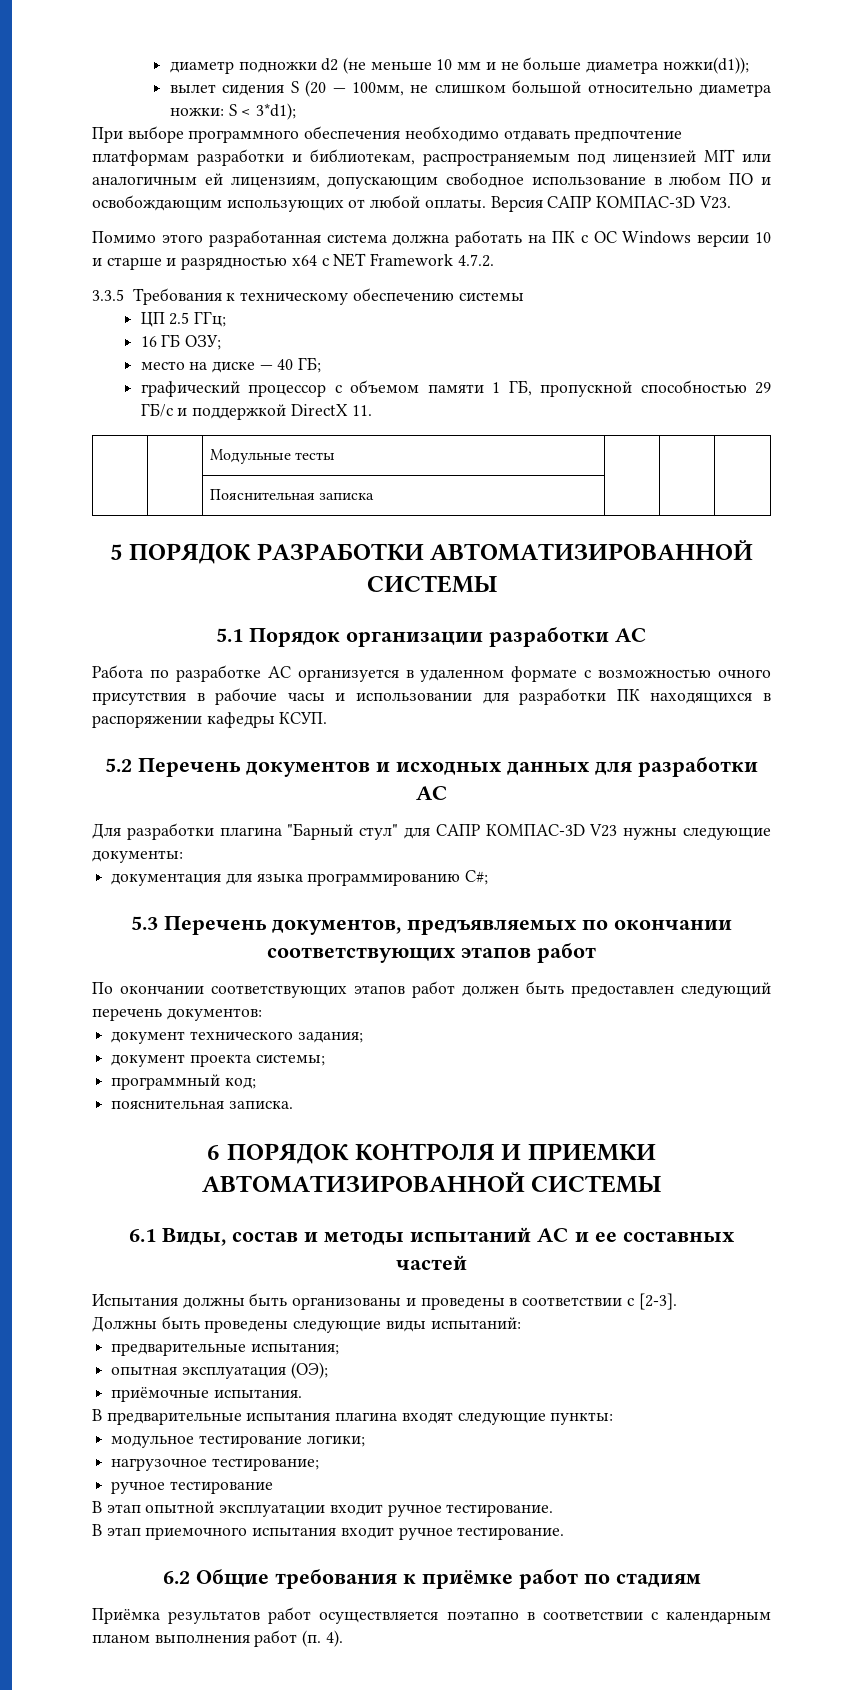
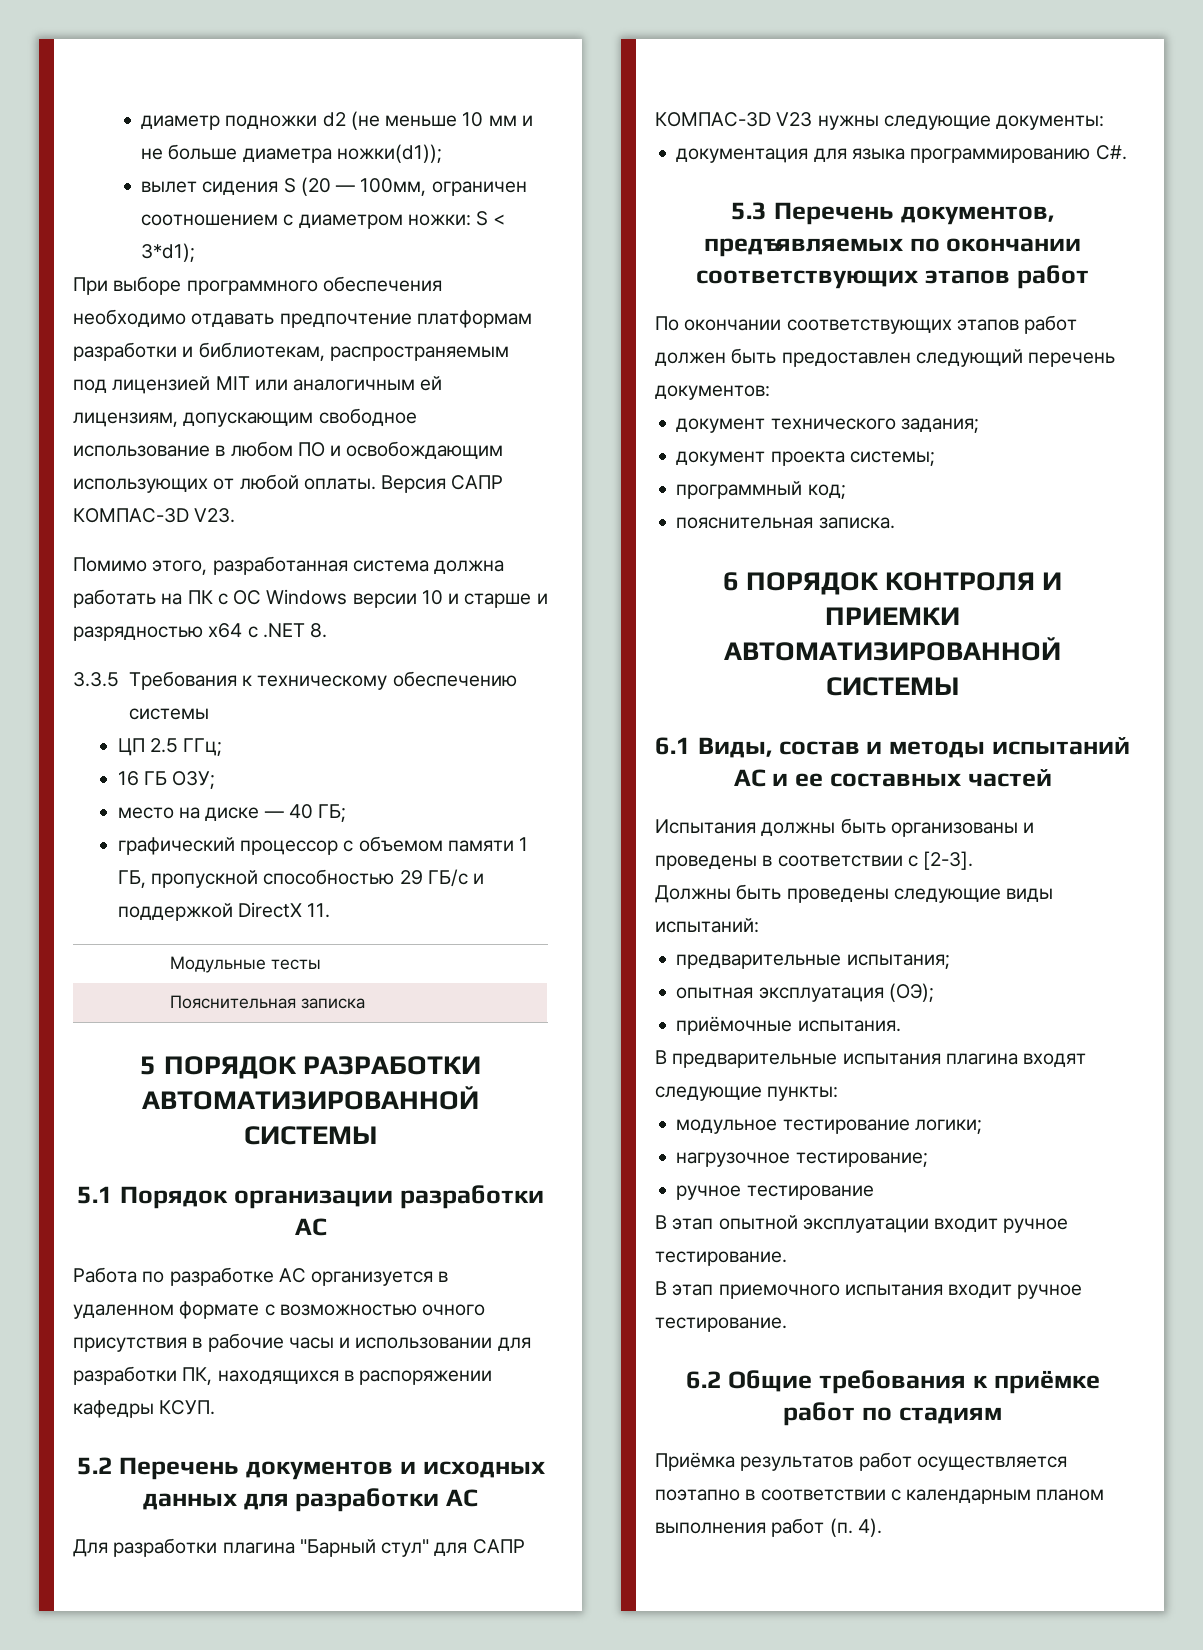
[410,80,772,97] не слишком большой относительно диаметра -> [431,181,527,196] [141,214,403,229] ограничен соотношением с диаметром
[161,234,203,243] этого -> [152,560,208,575] этого,
[333,253,494,267] NET Framework 4.7.2. -> [262,623,328,638] .NET 8.
[616,689,640,701] ПК -> [182,1367,213,1385] ПК,
[465,870,489,885] C#; -> [1095,145,1127,160] C#.

